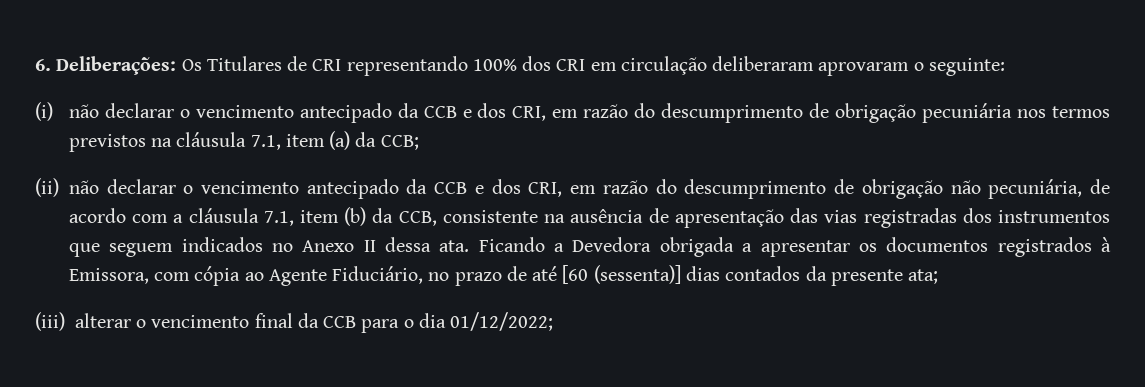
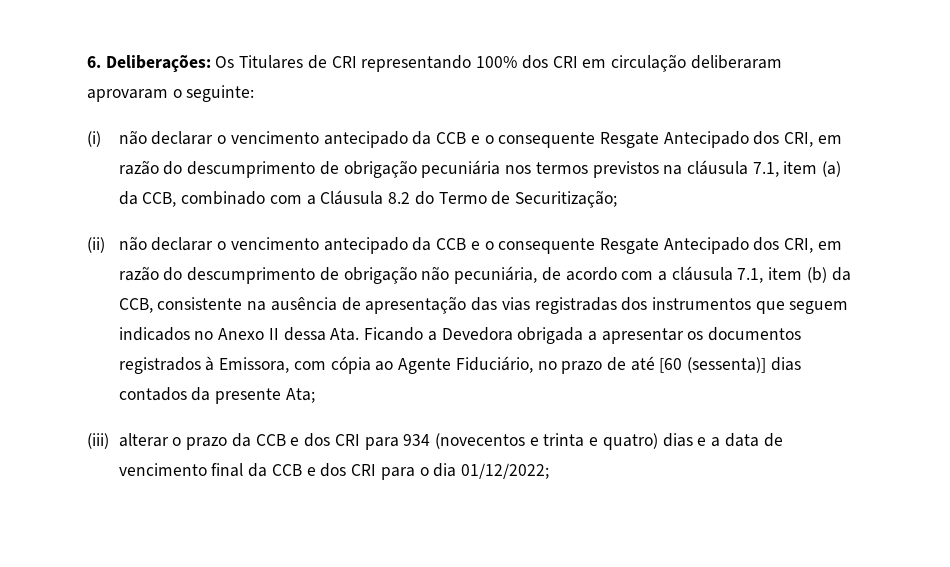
(472, 113) none -> [484,131,749,148] o consequente Resgate Antecipado
[380,135,419,150] CCB; -> [142,190,618,208] CCB, combinado com a Cláusula 8.2 do Termo de Securitização;
(484, 189) none -> [484,237,749,254] o consequente Resgate Antecipado
[439,240,470,252] ata. -> [330,328,360,341] Ata.
[908,269,939,284] ata; -> [285,388,315,403] Ata;
(147, 323) none -> [186,433,783,450] prazo da CCB e dos CRI para 934 (novecentos e trinta e quatro) dias e a data de
(357, 322) none -> [306,463,377,477] e dos CRI

